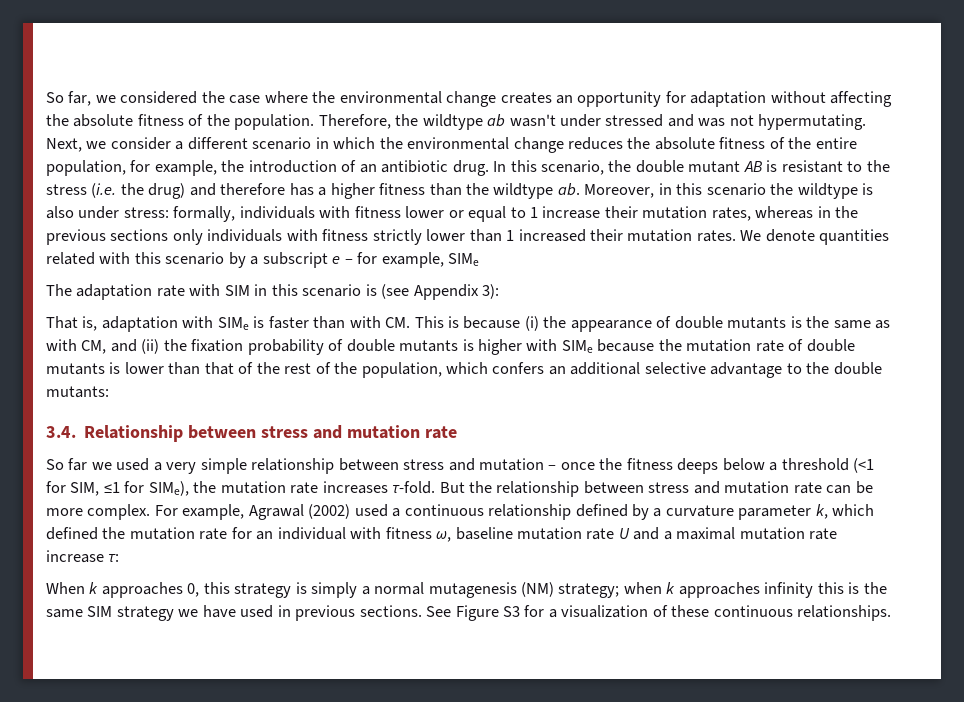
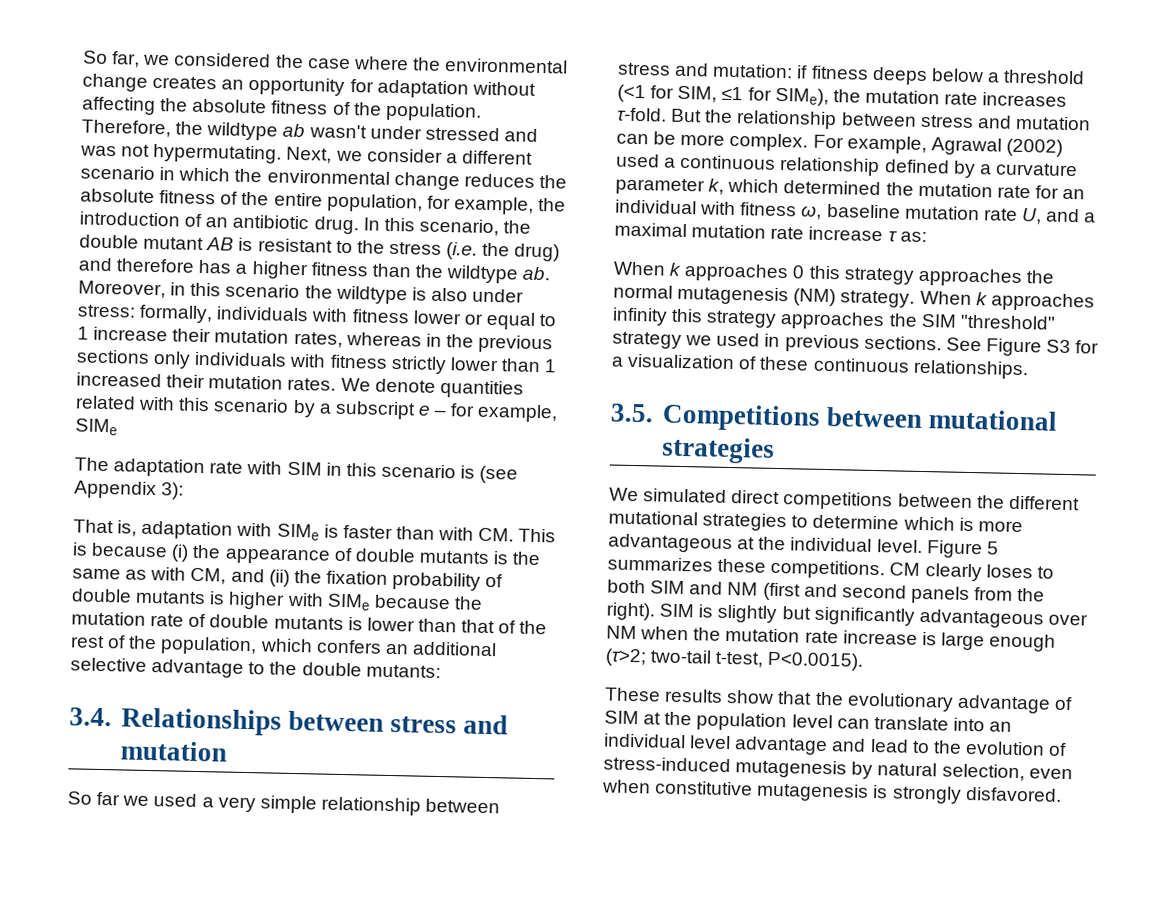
[84,425,457,442] Relationship between stress and mutation rate -> [120,707,509,736] [119,740,228,762] Relationships between stress and mutation
[479,458,623,471] mutation – once the -> [712,63,809,79] mutation: if
[793,482,822,494] rate -> (1091, 123) none
[46,527,98,540] defined -> [783,180,882,196] determined
[618,528,630,539] U -> [1020,207,1042,225] U,
[108,554,120,562] [46,582,370,598] τ: // When k approaches 0, this strategy is simply a -> [887,231,927,243] [613,261,1054,288] τ as: // When k approaches 0 this strategy approaches the
[558,582,662,598] strategy; when -> [840,290,972,308] strategy. When
[848,582,887,594] [46,606,113,618] is the same SIM -> [706,310,1056,331] strategy approaches the SIM "threshold"
[202,605,236,618] have -> (713, 340) none
(892, 613) none -> [610,403,1059,432] [660,436,775,464] [609,487,1080,511] [608,510,1023,533] [608,533,999,559] [607,556,1054,582] [607,579,1046,604] [606,602,1088,629] [606,625,1057,652] [605,648,864,671] [604,687,1073,714] [604,710,1013,732] [604,733,1068,757] [603,756,1073,782] [602,779,1062,804] // 3.5. Competitions between mutational strategies // We simulated direct competitions between the different mutational strategies to determine which is more advantageous at the individual level. Figure 5 summarizes these competitions. CM clearly loses to both SIM and NM (first and second panels from the right). SIM is slightly but significantly advantageous over NM when the mutation rate increase is large enough (τ>2; two-tail t-test, P<0.0015). // These results show that the evolutionary advantage of SIM at the population level can translate into an individual level advantage and lead to the evolution of stress-induced mutagenesis by natural selection, even when constitutive mutagenesis is strongly disfavored.

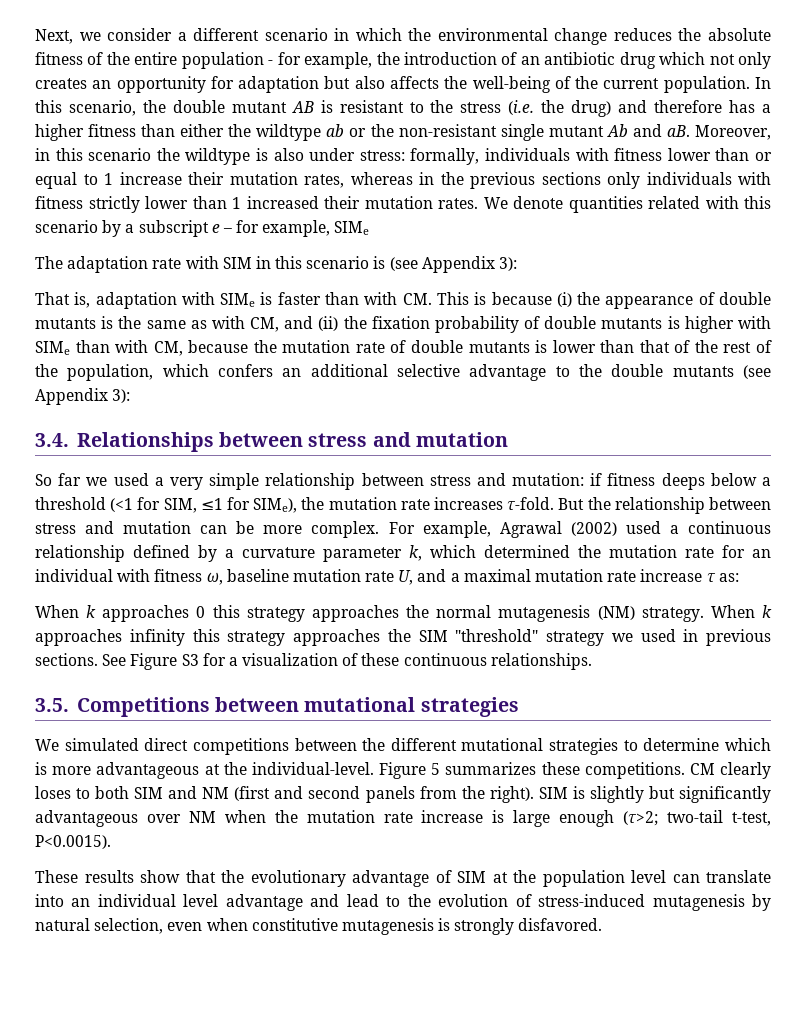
[83,50,569,74] [82,73,536,99] [82,96,482,122] [81,119,538,142] [80,143,283,164] So far, we considered the case where the environmental change creates an opportunity for adaptation without affecting the absolute fitness of the population. Therefore, the wildtype ab wasn't under stressed and was not hypermutating. -> (35, 36) none
[326,193,423,213] population, -> [181,52,274,69] population -
[313,216,359,235] drug. -> [619,52,771,69] [35,76,750,93] drug which not only creates an opportunity for adaptation but also affects the well-being of the current population.
[414,264,551,284] the wildtype ab. -> [180,124,690,141] either the wildtype ab or the non-resistant single mutant Ab and aB.
(462, 317) none -> [715,148,750,161] than
(371, 602) none -> [75,340,183,356] than with CM,
[365,664,441,679] mutants: -> [672,365,772,379] [35,388,131,405] mutants (see Appendix 3):
[790,537,923,554] individual level. -> [251,762,374,775] individual-level.

